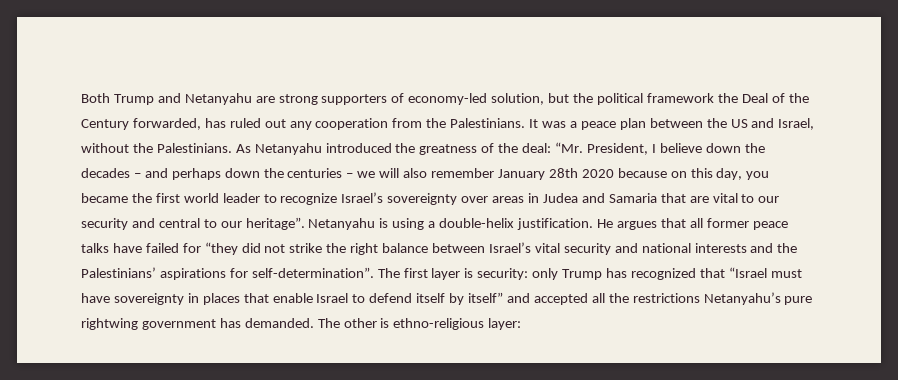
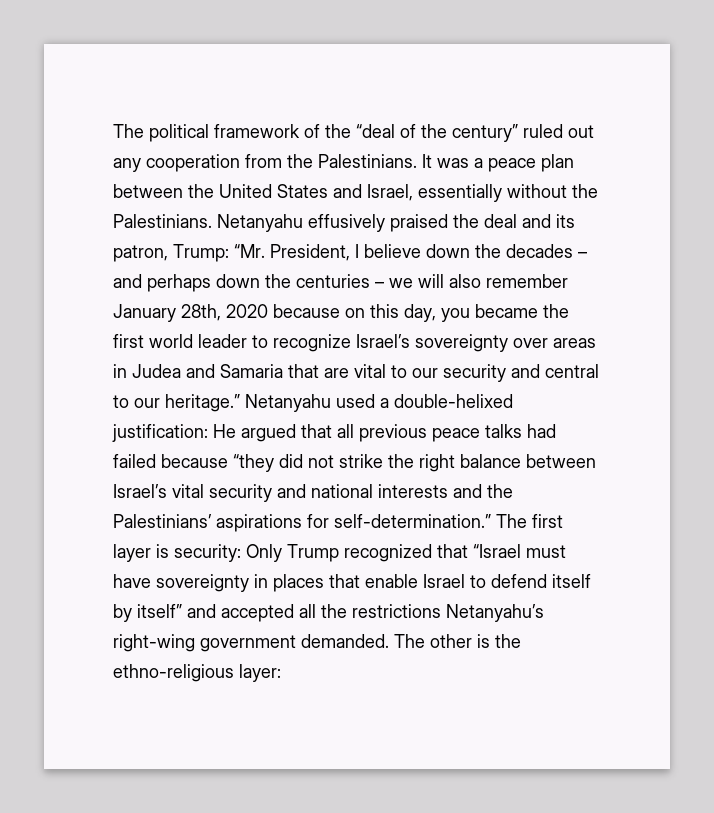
[81,93,809,105] [81,118,226,130] Both Trump and Netanyahu are strong supporters of economy-led solution, but the political framework the Deal of the Century forwarded, has -> [113,124,518,142] The political framework of the “deal of the century”
[730,119,748,128] US -> [219,184,328,198] United States
(815, 124) none -> [418,184,502,202] essentially
[235,143,552,155] As Netanyahu introduced the greatness of the deal: -> [217,214,575,232] [113,244,229,262] Netanyahu effusively praised the deal and its patron, Trump:
[548,168,578,178] 28th -> [181,304,221,321] 28th,
[245,217,657,230] heritage”. Netanyahu is using a double-helix justification. He argues -> [165,394,513,412] [112,424,296,442] heritage.” Netanyahu used a double-helixed justification: He argued
[706,218,749,228] former -> [359,424,427,442] previous
[112,243,201,253] have failed for -> [527,424,556,438] [113,454,228,468] had failed because
[251,267,374,278] self-determination”. -> [334,514,491,528] self-determination.”
[532,268,628,280] only Trump has -> [246,544,339,562] Only Trump
[784,296,813,305] [81,318,241,330] pure rightwing government has -> [113,634,296,652] right-wing government
(390, 323) none -> [495,634,521,648] the

